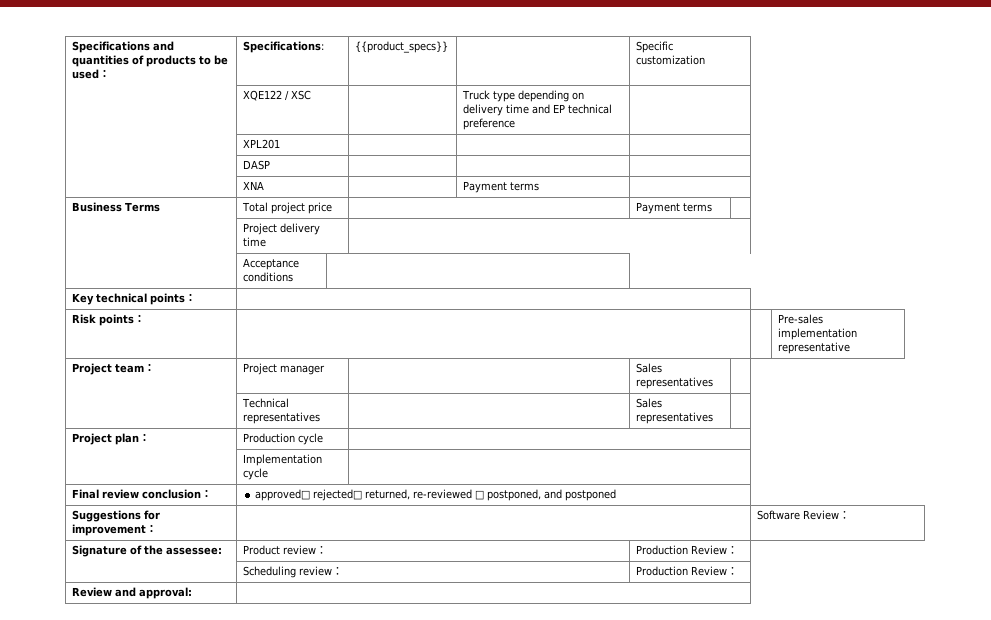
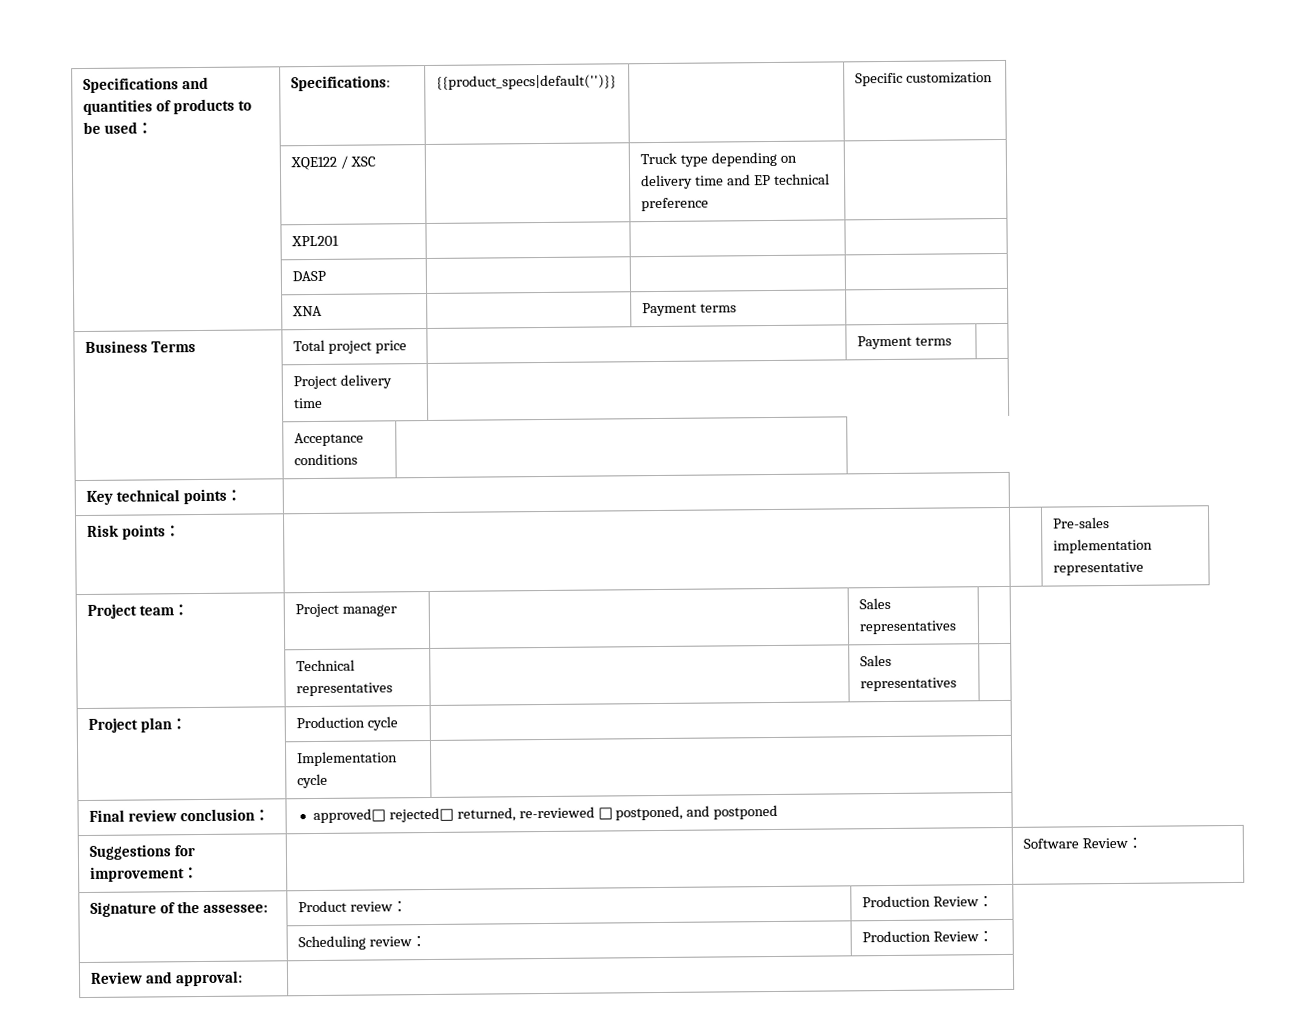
[354,41,448,53] {{product_specs}} -> [435,74,617,90] {{product_specs|default('')}}

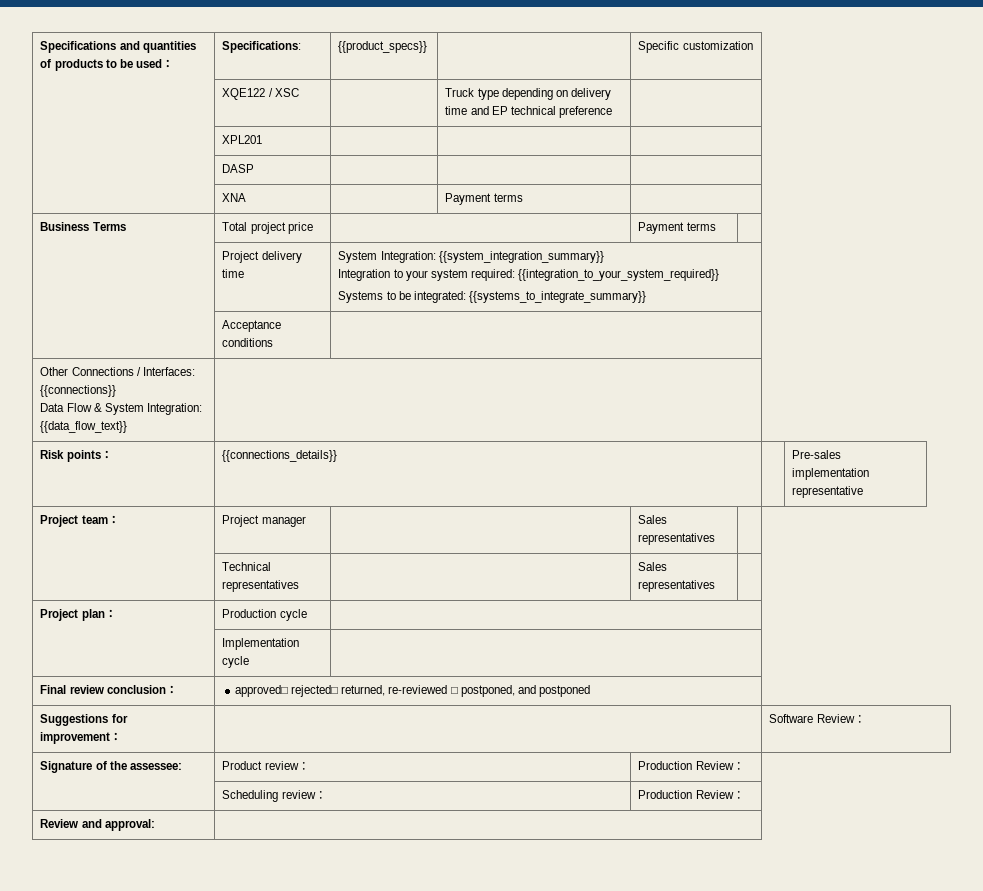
[435,74,617,90] {{product_specs|default('')}} -> [338,41,428,53] {{product_specs}}
[293,432,364,447] [293,453,358,466] [85,488,242,505] // | Acceptance conditions | // Key technical points： -> [338,251,604,263] [338,269,719,281] [338,291,646,303] [222,320,282,332] [222,338,274,347] [40,367,195,376] [40,385,117,397] [40,403,202,415] [40,421,128,433] System Integration: {{system_integration_summary}} // Integration to your system required: {{integration_to_your_system_required}} // Systems to be integrated: {{systems_to_integrate_summary}} // | Acceptance conditions | // Other Connections / Interfaces: {{connections}} // Data Flow & System Integration: {{data_flow_text}}
(181, 531) none -> [222,450,338,462] {{connections_details}}

